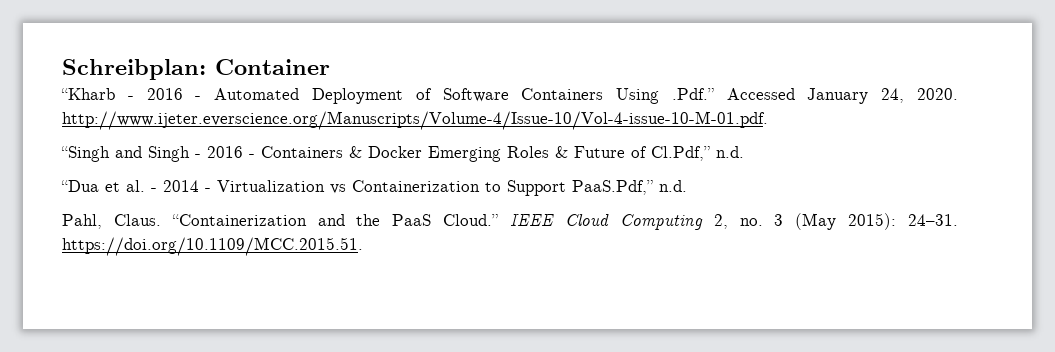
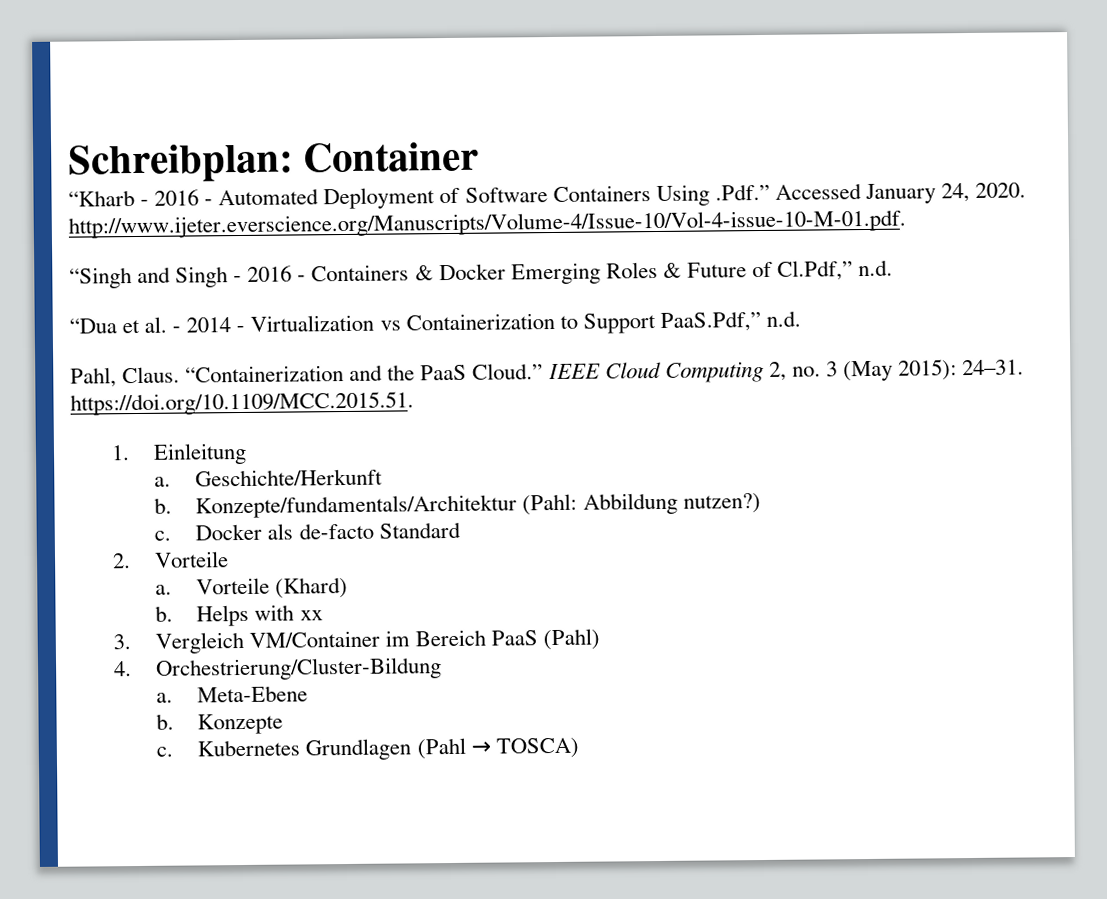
(363, 246) none -> [111,442,247,465] [153,468,384,487] [153,492,761,519] [153,521,461,541] [112,551,229,569] [154,576,349,599] [154,604,323,627] [113,628,601,654] [114,657,442,681] [155,685,309,703] [155,713,284,735] [155,737,579,761] // 1. Einleitung // a. Geschichte/Herkunft // b. Konzepte/fundamentals/Architektur (Pahl: Abbildung nutzen?) // c. Docker als de-facto Standard // 2. Vorteile // a. Vorteile (Khard) // b. Helps with xx // 3. Vergleich VM/Container im Bereich PaaS (Pahl) // 4. Orchestrierung/Cluster-Bildung // a. Meta-Ebene // b. Konzepte // c. Kubernetes Grundlagen (Pahl → TOSCA)

